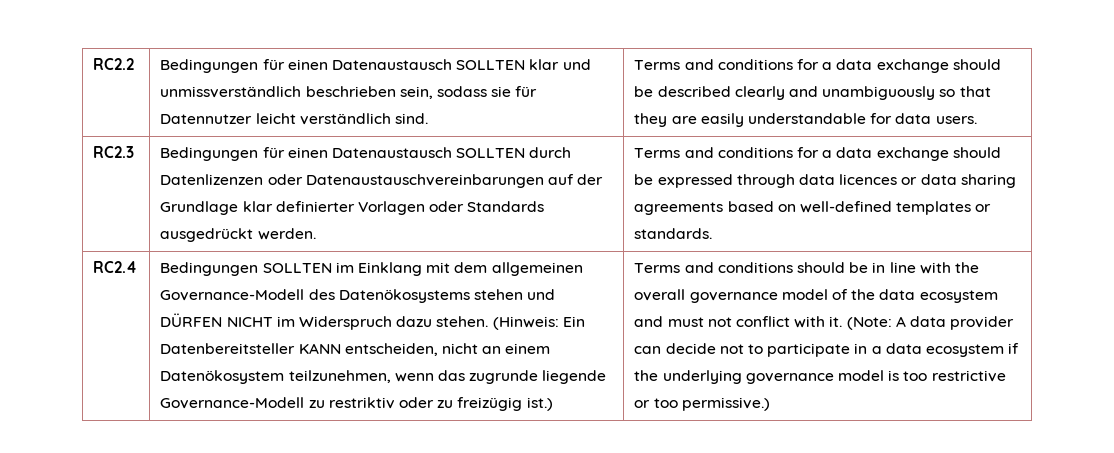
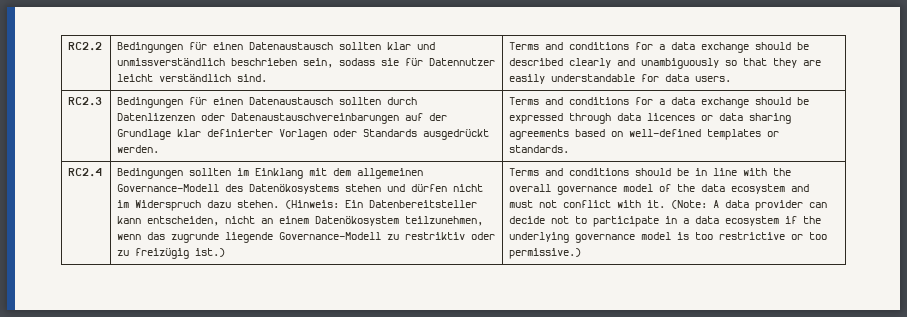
[456,60,526,70] SOLLTEN -> [339,42,382,50] sollten
[456,148,526,158] SOLLTEN -> [339,97,382,105] sollten
[262,263,332,273] SOLLTEN -> [189,168,232,176] sollten
[160,313,273,327] DÜRFEN NICHT -> [411,184,484,192] dürfen nicht
[298,343,341,354] KANN -> [117,216,142,224] kann

